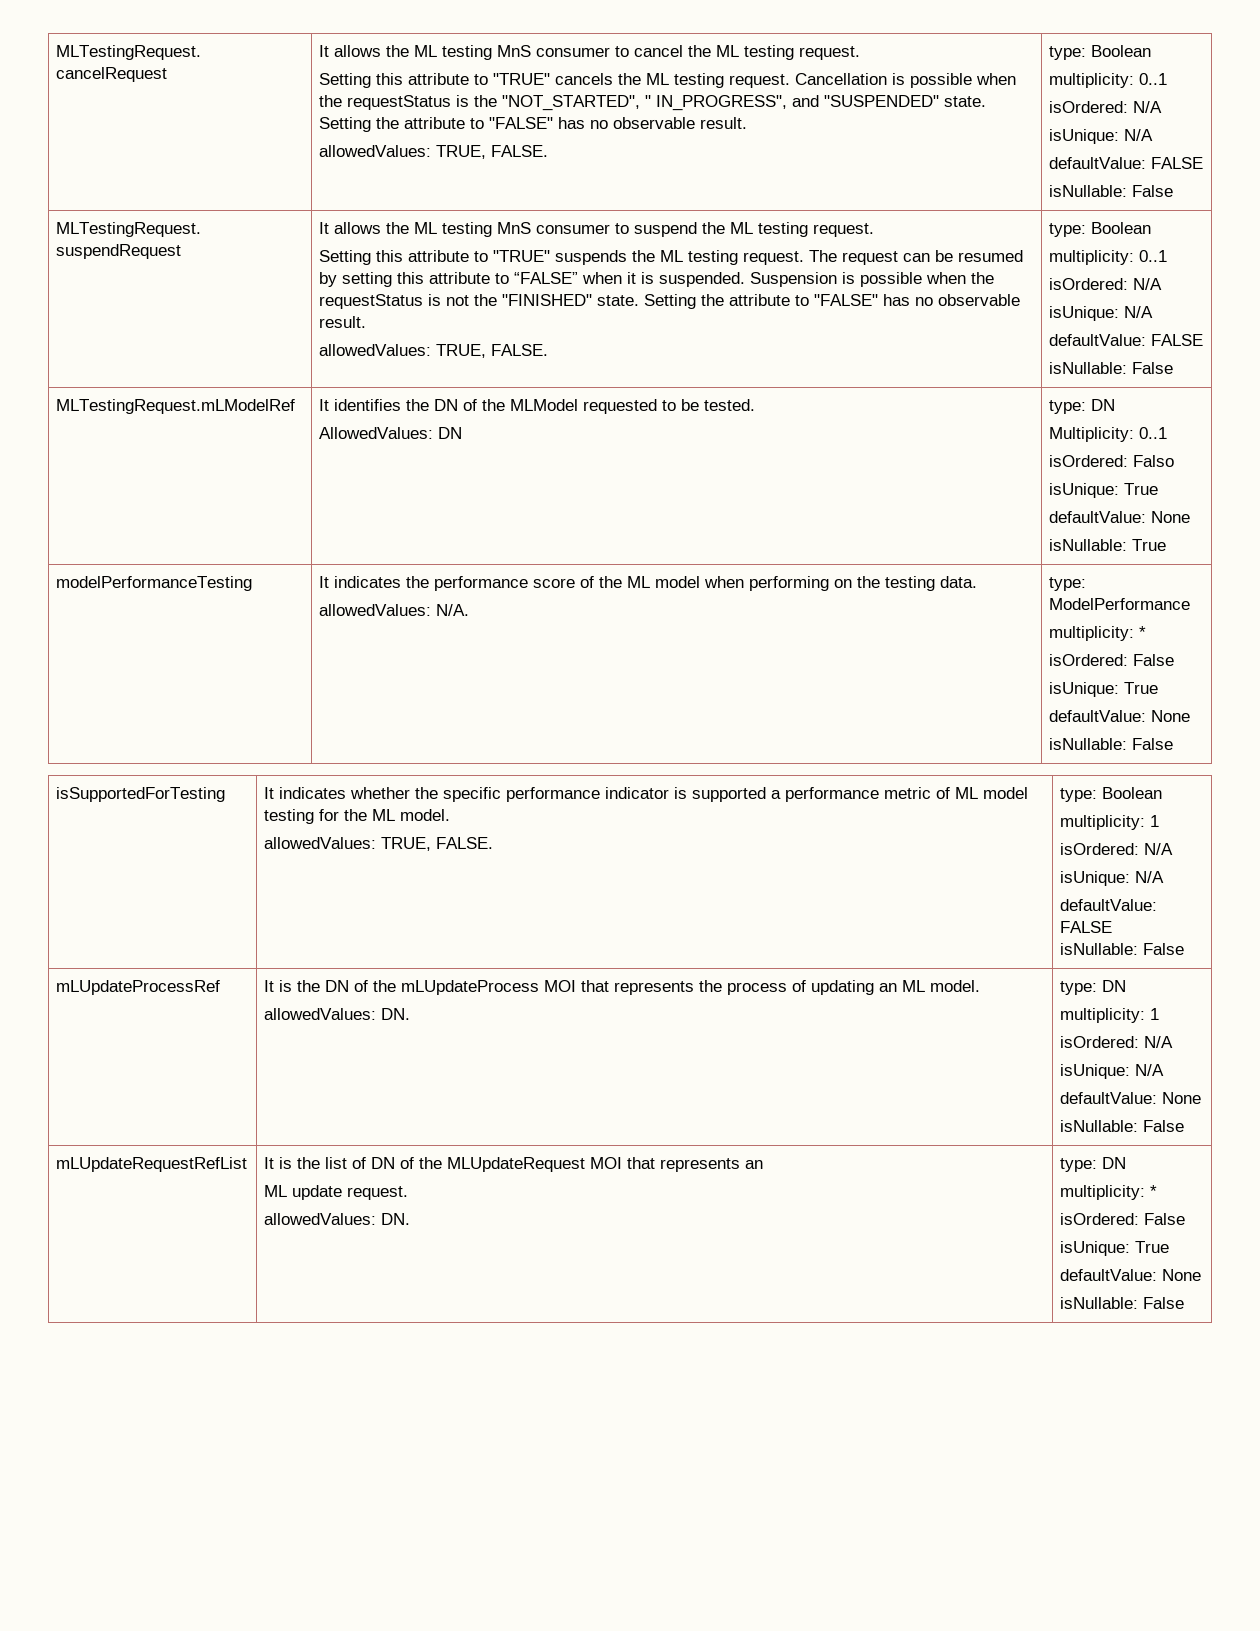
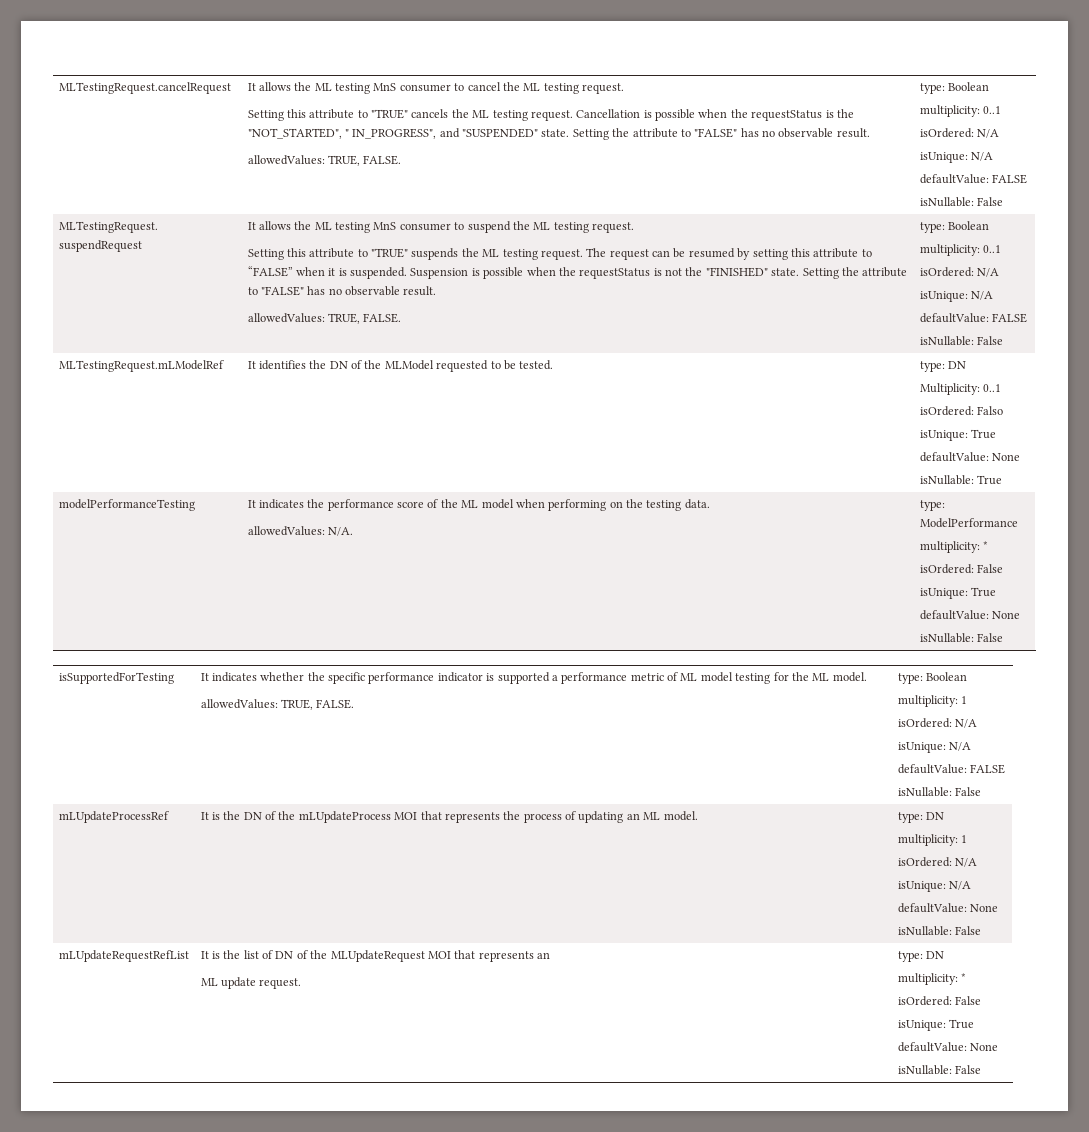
[319,427,463,439] // AllowedValues: DN -> (554, 365) none
[264,1008,411,1020] // allowedValues: DN. -> (698, 816) none
[264,1213,411,1225] // allowedValues: DN. -> (302, 983) none

